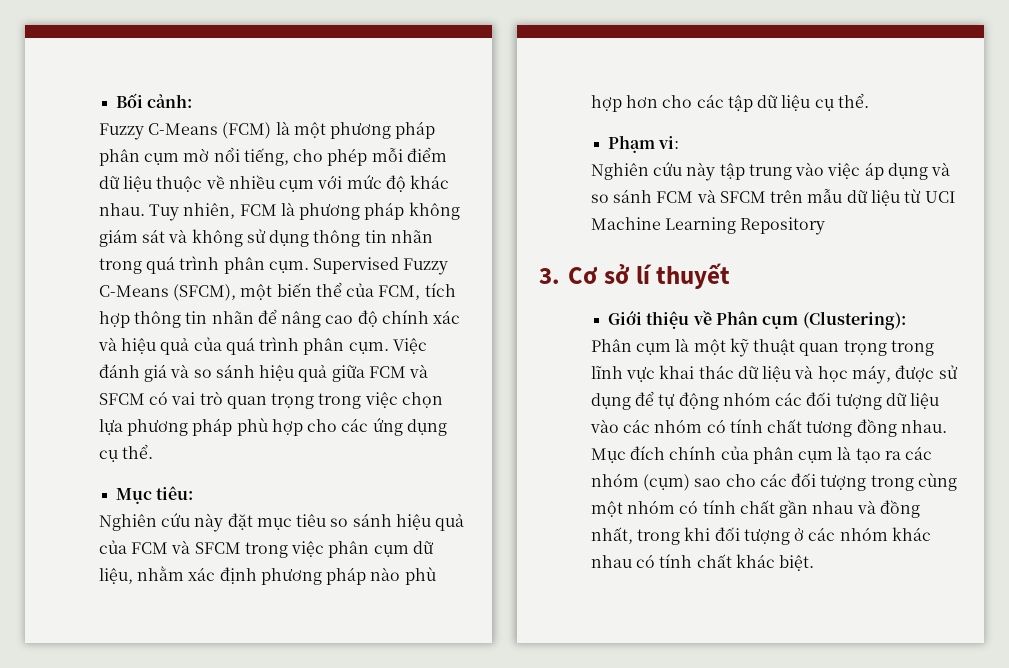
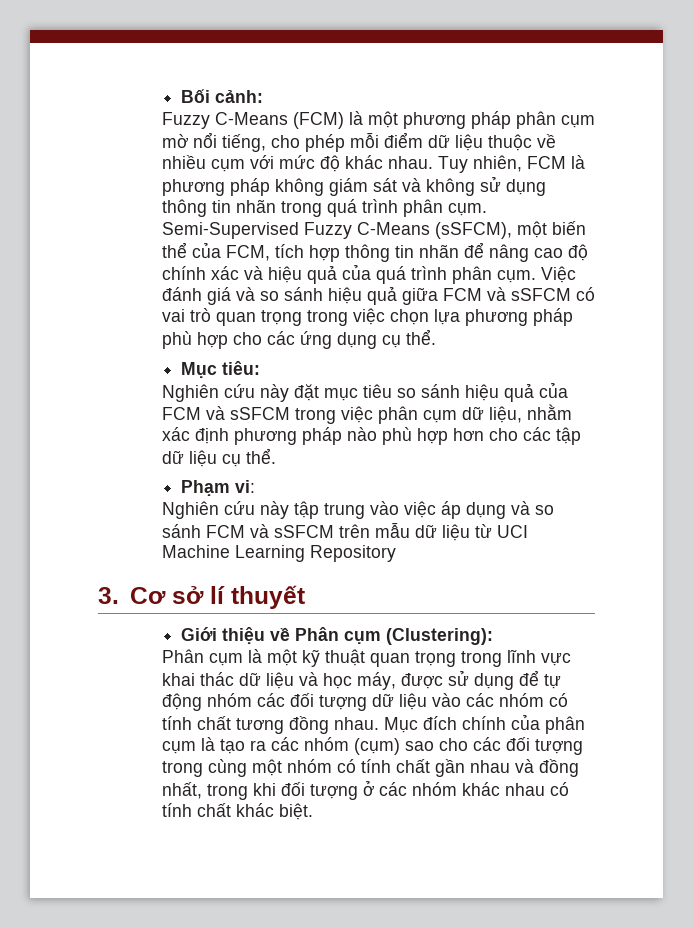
[313,257,449,275] [98,284,236,301] Supervised Fuzzy C-Means (SFCM), -> [161,222,512,239] Semi-Supervised Fuzzy C-Means (sSFCM),
[98,393,145,405] SFCM -> [510,288,571,301] sSFCM
[194,542,241,554] SFCM -> [229,407,290,420] sSFCM
[719,191,766,203] SFCM -> [273,525,334,538] sSFCM

